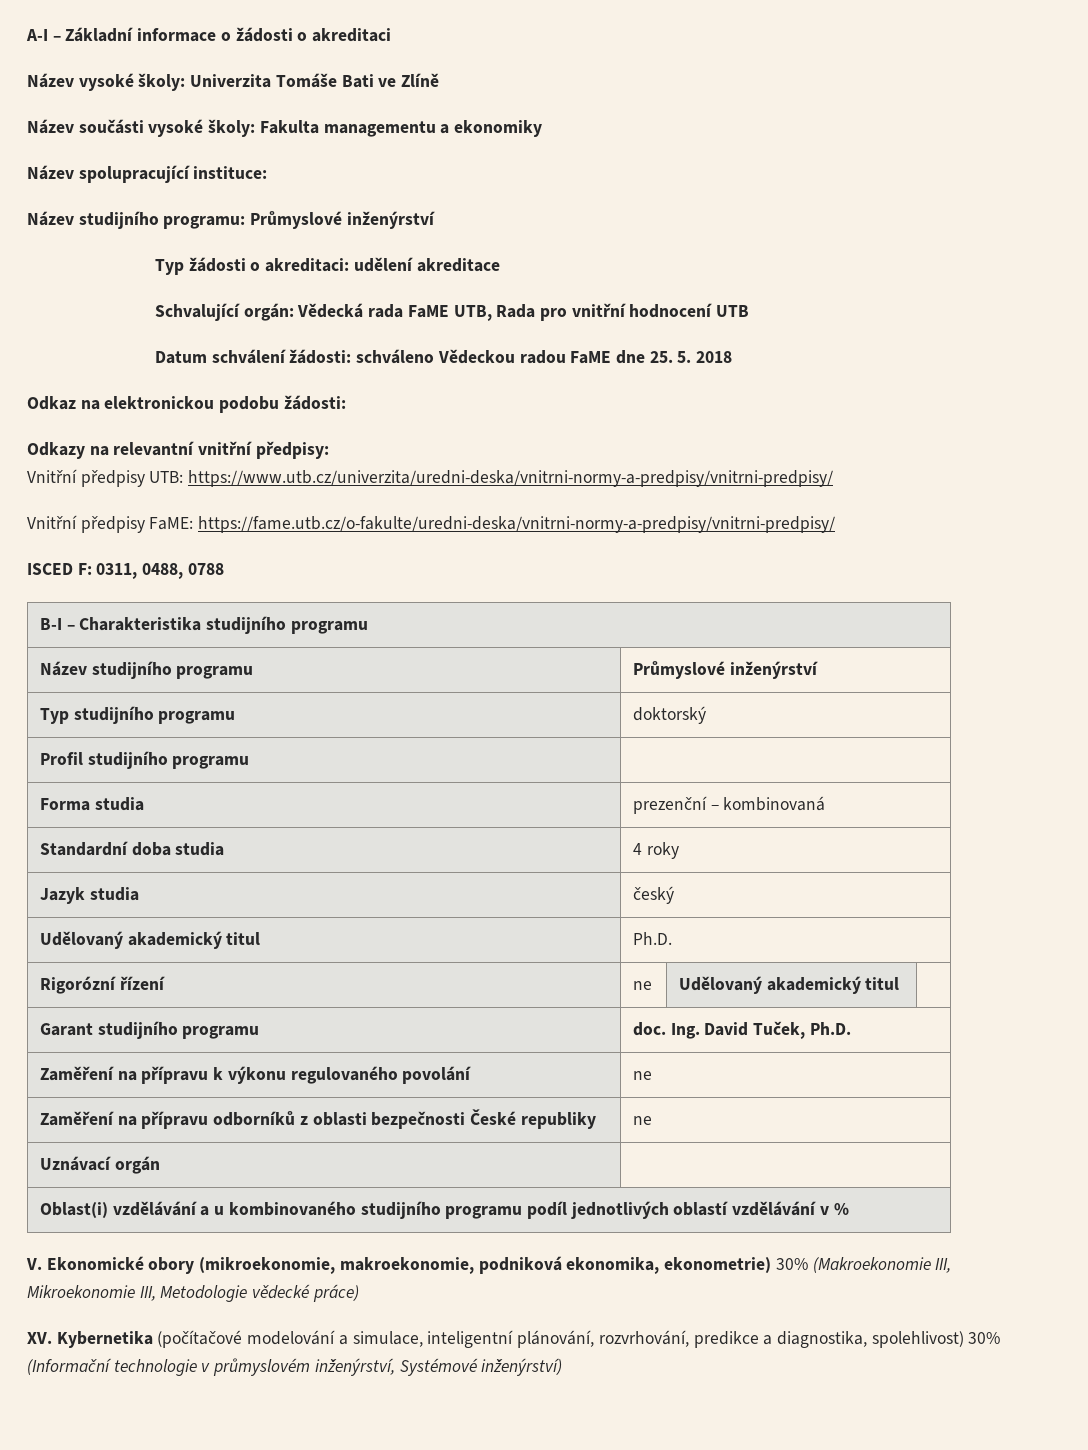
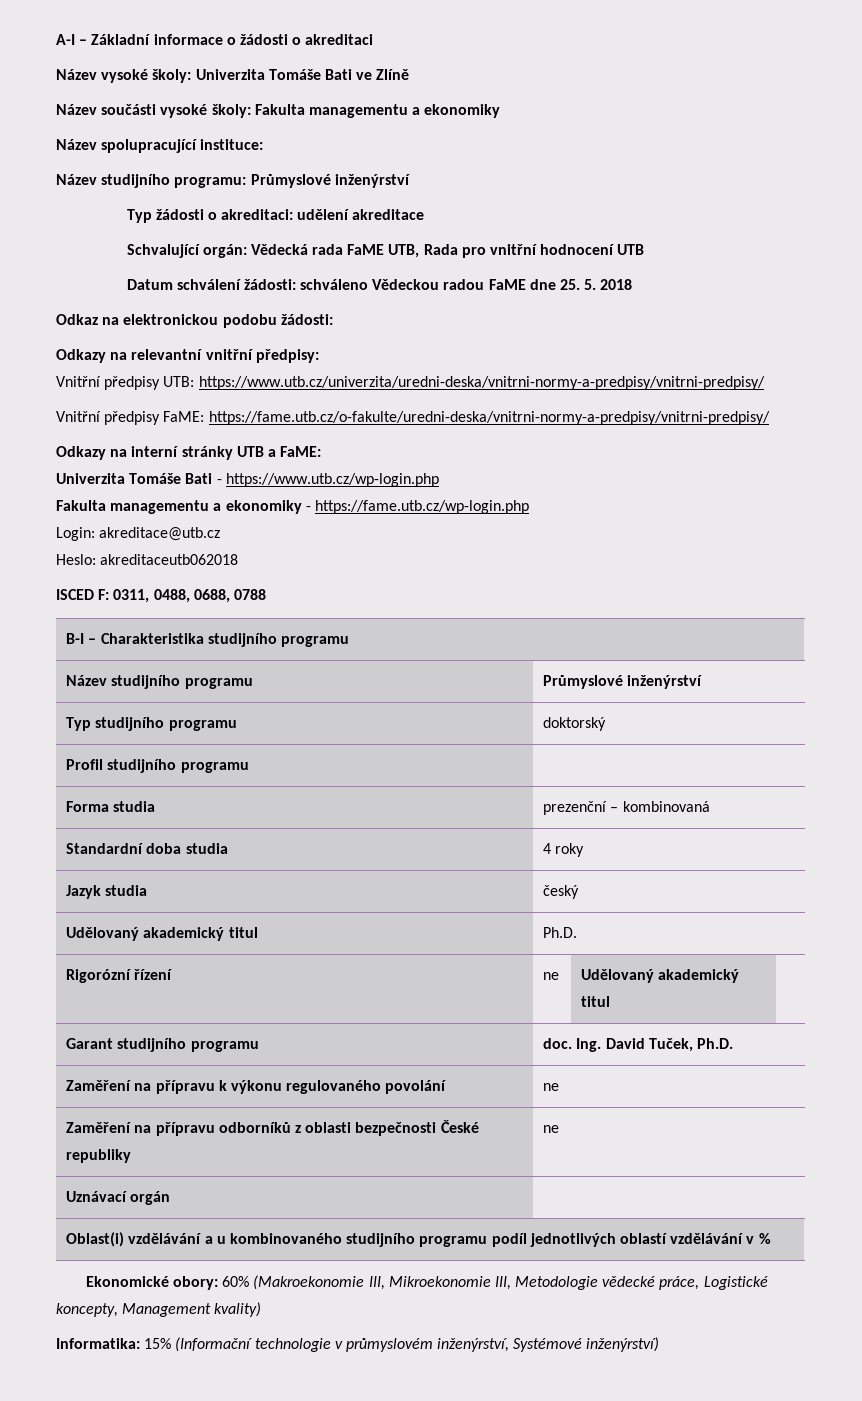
(836, 524) none -> [56,446,322,460] [56,473,439,487] [56,500,529,514] [56,527,221,541] [56,554,239,565] // Odkazy na interní stránky UTB a FaME: // Univerzita Tomáše Bati - https://www.utb.cz/wp-login.php // Fakulta managementu a ekonomiky - https://fame.utb.cz/wp-login.php // Login: akreditace@utb.cz // Heslo: akreditaceutb062018
(184, 571) none -> [193,589,230,603] 0688,
[26,1256,808,1274] V. Ekonomické obory (mikroekonomie, makroekonomie, podniková ekonomika, ekonometrie) 30% -> [85,1276,250,1290] Ekonomické obory: 60%
[312,1284,359,1302] [27,1330,1001,1348] práce) // XV. Kybernetika (počítačové modelování a simulace, inteligentní plánování, rozvrhování, predikce a diagnostika, spolehlivost) 30% -> [659,1276,768,1290] [56,1302,262,1317] [56,1338,172,1349] práce, Logistické koncepty, Management kvality) // Informatika: 15%

